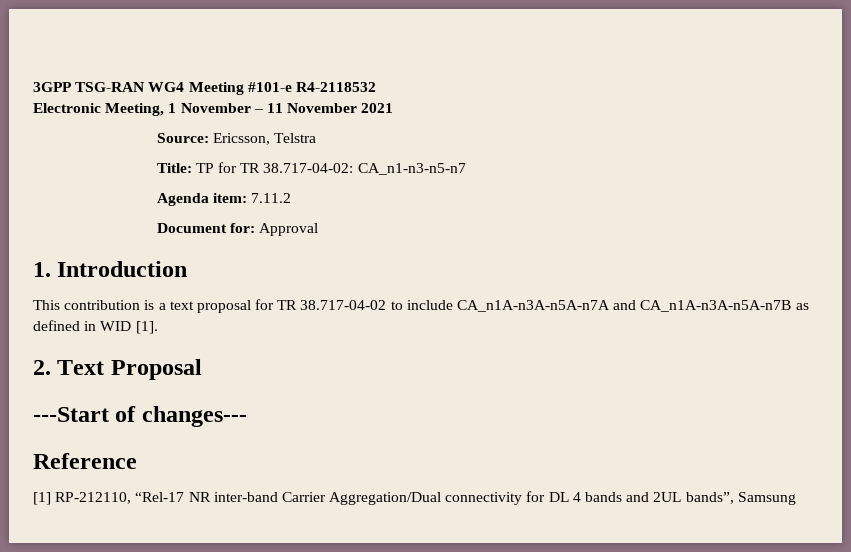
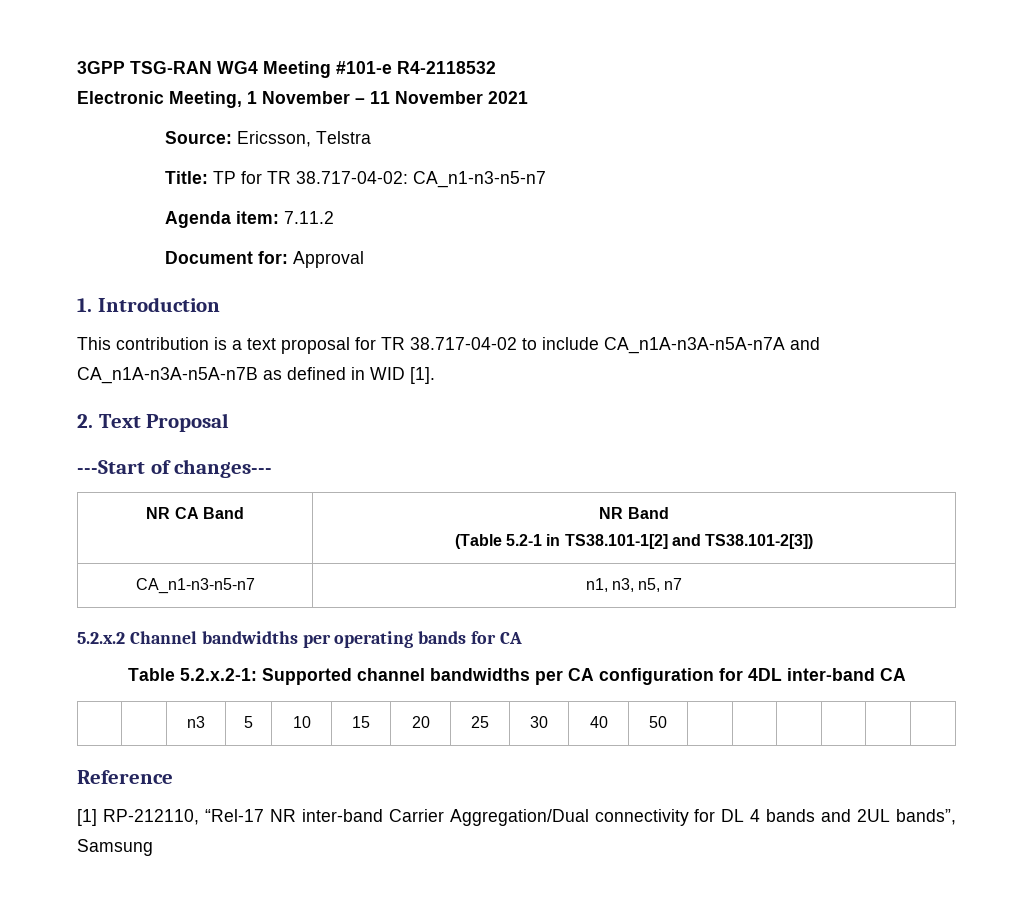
(247, 416) none -> [146,507,244,519] [599,507,669,519] [454,534,814,549] [135,578,255,594] [585,578,683,592] [77,631,523,648] [127,668,906,685] [187,716,205,728] [244,716,253,728] [292,716,311,728] [352,716,370,728] [411,716,430,728] [471,716,489,728] [530,716,548,728] [589,716,608,728] [649,716,667,728] // NR CA Band | NR Band // (Table 5.2-1 in TS38.101-1[2] and TS38.101-2[3]) // CA_n1-n3-n5-n7 | n1, n3, n5, n7 // 5.2.x.2 Channel bandwidths per operating bands for CA // Table 5.2.x.2-1: Supported channel bandwidths per CA configuration for 4DL inter-band CA // | | n3 | 5 | 10 | 15 | 20 | 25 | 30 | 40 | 50 | | | | | |

